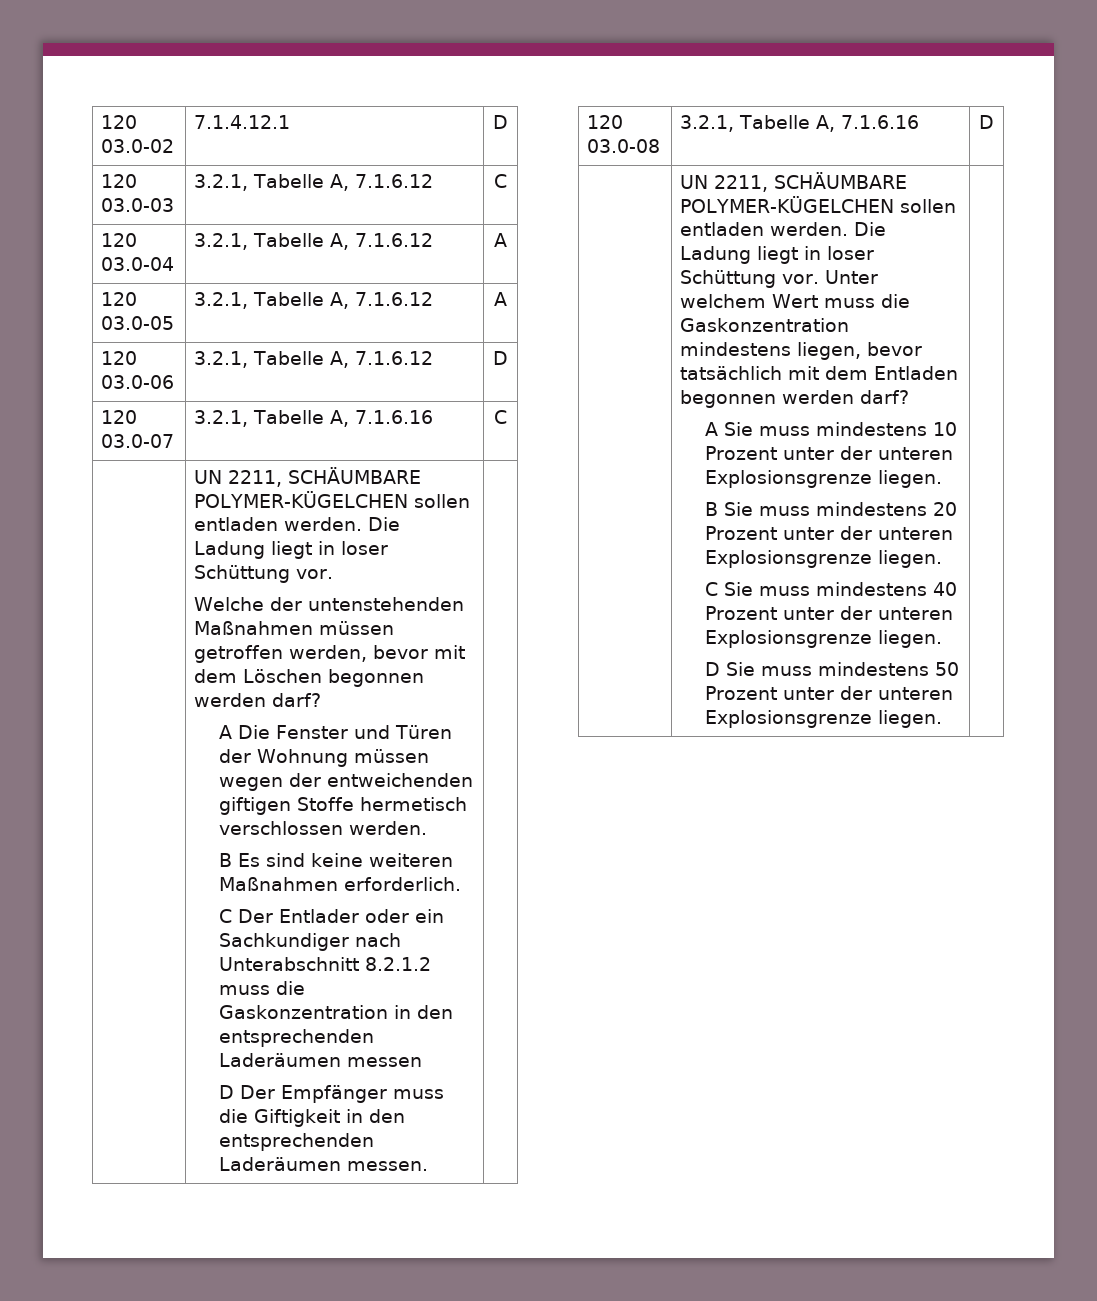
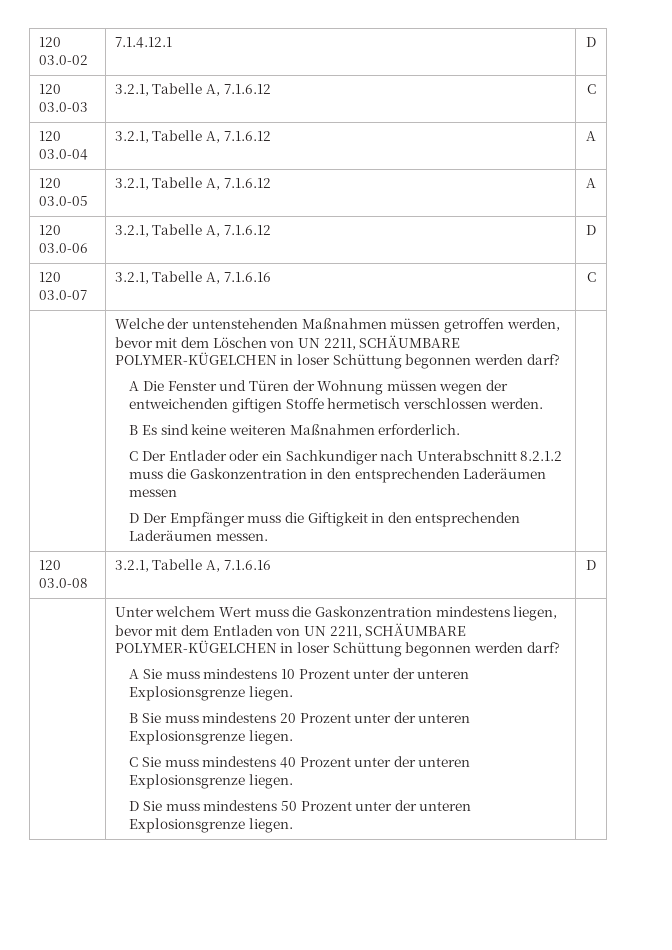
[194,467,422,487] [194,491,471,508] [194,517,401,531] [194,541,389,559] [194,565,334,583] UN 2211, SCHÄUMBARE POLYMER-KÜGELCHEN sollen entladen werden. Die Ladung liegt in loser Schüttung vor. // -> (596, 277) none
(323, 676) none -> [269,335,461,350] [114,352,402,369] von UN 2211, SCHÄUMBARE POLYMER-KÜGELCHEN in loser Schüttung
[680,172,908,192] [680,196,957,213] [680,222,887,236] [680,246,875,264] [680,270,820,288] UN 2211, SCHÄUMBARE POLYMER-KÜGELCHEN sollen entladen werden. Die Ladung liegt in loser Schüttung vor. -> (596, 565) none
[680,366,783,380] tatsächlich -> (153, 630) none
(959, 373) none -> [275,623,467,638] [114,640,402,657] von UN 2211, SCHÄUMBARE POLYMER-KÜGELCHEN in loser Schüttung

